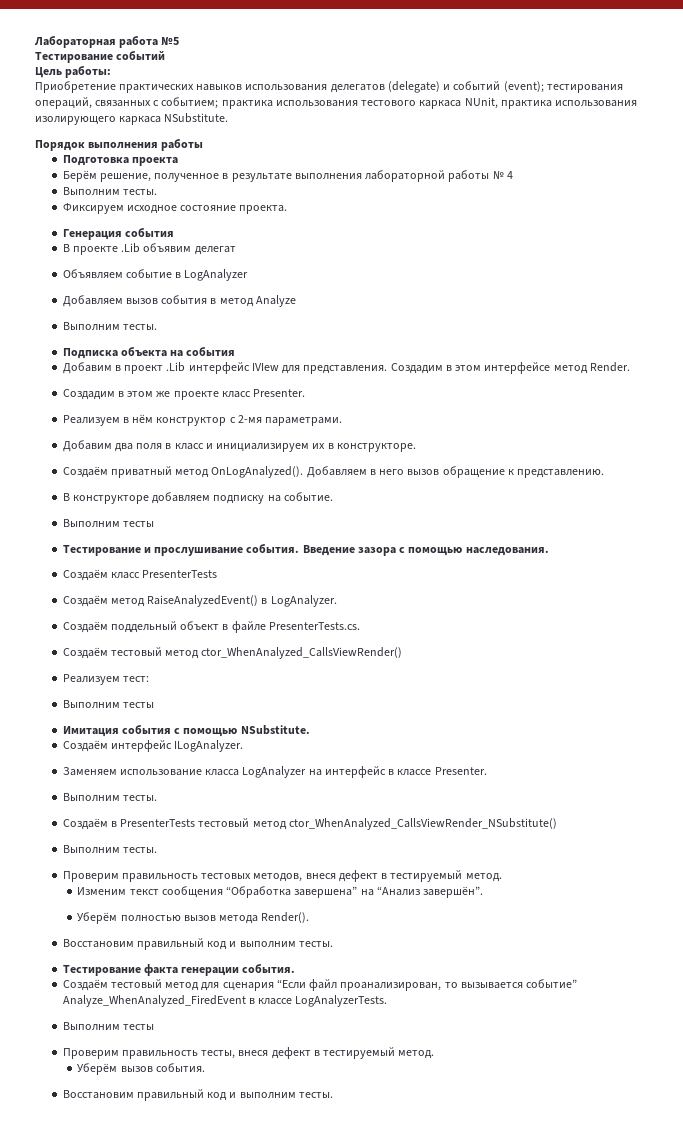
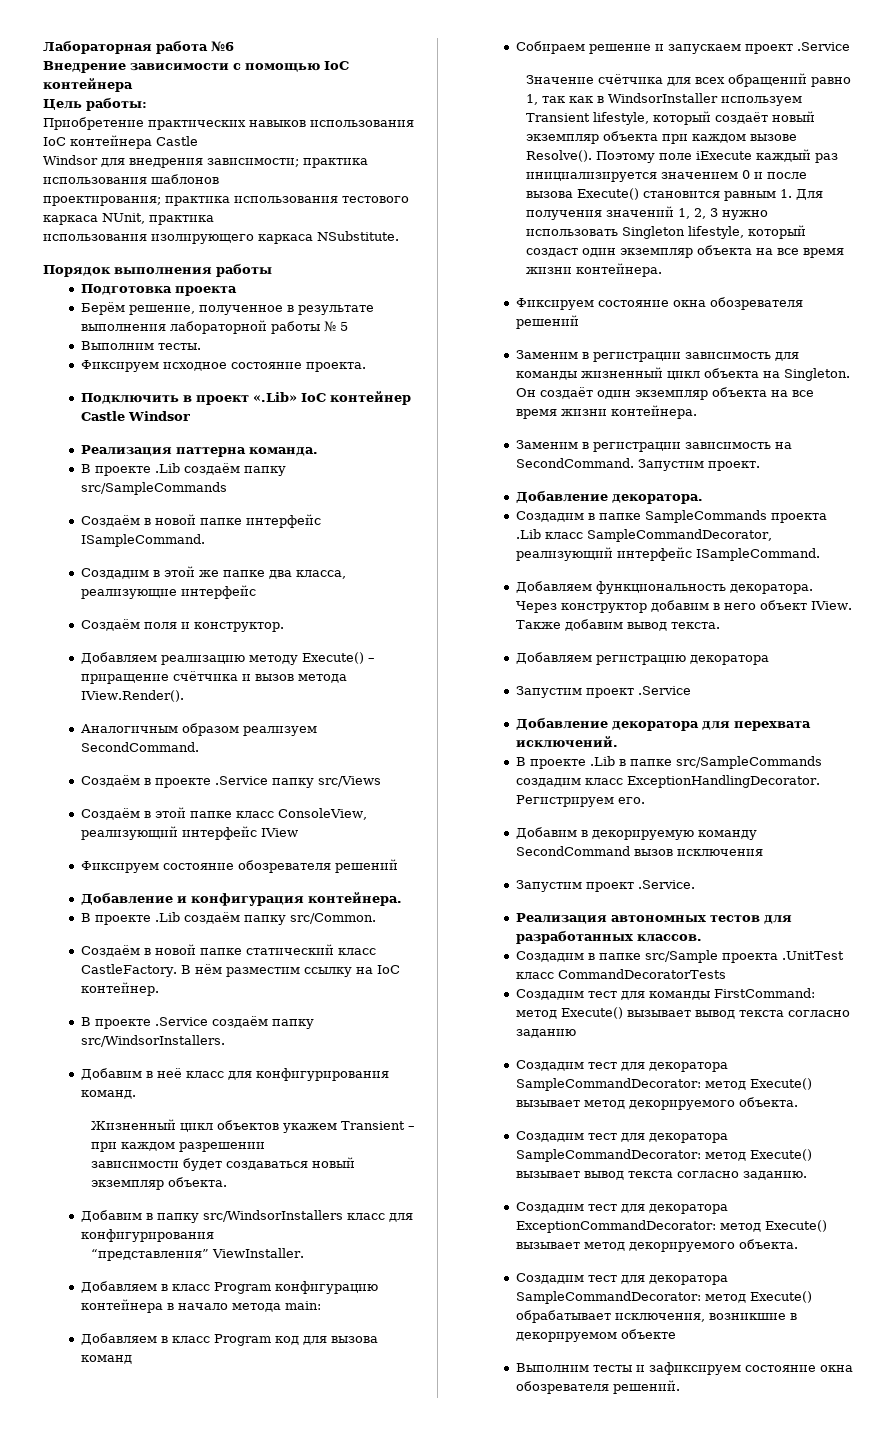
[161,37,180,46] [34,50,165,63] №5 // Тестирование событий -> [210,41,234,52] [42,61,349,73] [42,78,133,92] №6 // Внедрение зависимости с помощью IoC контейнера
[330,81,623,93] [34,97,219,109] делегатов (delegate) и событий (event); тестирования операций, связанных с событием; -> [42,135,198,149] [42,155,368,168] [42,174,219,184] [42,196,161,206] IoC контейнера Castle // Windsor для внедрения зависимости; практика использования шаблонов // проектирования;
(552, 104) none -> (214, 220) //
[506,171,513,179] 4 -> [340,322,349,331] 5
[62,227,174,240] [62,243,236,255] [62,269,249,281] [62,295,296,307] [62,322,157,331] [62,346,236,359] [62,362,630,374] [62,389,306,400] [62,414,343,426] [62,440,416,452] [62,466,605,478] [62,492,333,504] [62,519,154,528] [62,543,549,556] [62,569,218,581] [62,595,337,607] [62,621,360,633] [62,647,403,659] [62,674,149,685] [62,700,154,709] [62,724,310,737] [62,740,244,752] [62,766,487,778] [62,793,157,802] [62,818,557,830] [62,845,157,854] [62,870,502,882] [77,886,484,898] [77,912,310,924] [62,938,333,950] [62,963,296,976] [62,979,578,991] [62,995,388,1007] [62,1022,154,1031] [62,1047,435,1059] [77,1063,205,1075] [62,1089,333,1101] Генерация события // В проекте .Lib объявим делегат // Объявляем событие в LogAnalyzer // Добавляем вызов события в метод Analyze // Выполним тесты. // Подписка объекта на события // Добавим в проект .Lib интерфейс IVIew для представления. Создадим в этом интерфейсе метод Render. // Создадим в этом же проекте класс Presenter. // Реализуем в нём конструктор с 2-мя параметрами. // Добавим два поля в класс и инициализируем их в конструкторе. // Создаём приватный метод OnLogAnalyzed(). Добавляем в него вызов обращение к представлению. // В конструкторе добавляем подписку на событие. // Выполним тесты // Тестирование и прослушивание события. Введение зазора с помощью наследования. // Создаём класс PresenterTests // Создаём метод RaiseAnalyzedEvent() в LogAnalyzer. // Создаём поддельный объект в файле PresenterTests.cs. // Создаём тестовый метод ctor_WhenAnalyzed_CallsViewRender() // Реализуем тест: // Выполним тесты // Имитация события с помощью NSubstitute. // Создаём интерфейс ILogAnalyzer. // Заменяем использование класса LogAnalyzer на интерфейс в классе Presenter. // Выполним тесты. // Создаём в PresenterTests тестовый метод ctor_WhenAnalyzed_CallsViewRender_NSubstitute() // Выполним тесты. // Проверим правильность тестовых методов, внеся дефект в тестируемый метод. // Изменим текст сообщения “Обработка завершена” на “Анализ завершён”. // Уберём полностью вызов метода Render(). // Восстановим правильный код и выполним тесты. // Тестирование факта генерации события. // Создаём тестовый метод для сценария “Если файл проанализирован, то вызывается событие” Analyze_WhenAnalyzed_FiredEvent в классе LogAnalyzerTests. // Выполним тесты // Проверим правильность тесты, внеся дефект в тестируемый метод. // Уберём вызов события. // Восстановим правильный код и выполним тесты. -> [81,391,412,405] [81,411,191,421] [81,445,319,457] [81,463,287,476] [81,482,228,495] [81,514,322,528] [81,534,206,547] [81,566,347,579] [81,585,257,599] [81,619,285,632] [81,652,376,665] [81,671,348,684] [81,690,185,702] [81,723,318,736] [81,742,200,752] [81,775,382,788] [81,807,368,820] [81,826,299,840] [81,859,399,873] [81,892,403,906] [81,912,377,925] [81,944,377,957] [81,964,401,977] [81,982,160,996] [81,1016,315,1029] [81,1035,226,1047] [81,1068,390,1081] [81,1090,137,1099] [90,1119,415,1133] [90,1142,265,1152] [90,1157,355,1171] [90,1177,227,1190] [81,1210,414,1223] [81,1229,215,1242] [90,1248,304,1261] [81,1281,379,1294] [81,1299,322,1313] [81,1333,379,1346] [81,1355,133,1364] [516,41,851,54] [525,73,851,87] [525,93,802,106] [525,111,815,125] [525,131,797,144] [525,149,838,163] [525,170,807,182] [525,188,823,201] [525,206,768,220] [525,225,806,239] [525,245,844,258] [525,263,662,277] [516,297,804,310] [516,315,580,329] [516,350,800,362] [516,367,851,381] [516,387,815,400] [516,405,698,419] [516,440,793,452] [516,458,761,471] [516,490,704,504] [516,510,828,523] [516,529,773,542] [516,547,821,561] [516,581,814,594] [516,600,853,613] [516,619,721,631] [516,652,770,665] [516,686,692,698] [516,717,812,731] [516,736,619,748] [516,756,823,769] [516,775,821,788] [516,795,646,807] [516,827,758,840] [516,846,764,856] [516,880,696,892] [516,913,793,924] [516,930,703,944] [516,950,845,963] [516,969,727,979] [516,988,816,1000] [516,1007,851,1019] [516,1029,577,1038] [516,1060,729,1072] [516,1078,813,1091] [516,1097,799,1110] [516,1131,729,1143] [516,1149,813,1162] [516,1171,808,1180] [516,1202,729,1214] [516,1220,828,1233] [516,1239,799,1252] [516,1273,729,1285] [516,1291,813,1304] [516,1310,798,1323] [516,1329,677,1342] [516,1362,854,1375] [516,1380,681,1394] Подключить в проект «.Lib» IoC контейнер Castle Windsor // Реализация паттерна команда. // В проекте .Lib создаём папку src/SampleCommands // Создаём в новой папке интерфейс ISampleCommand. // Создадим в этой же папке два класса, реализующие интерфейс // Создаём поля и конструктор. // Добавляем реализацию методу Execute() – приращение счётчика и вызов метода IView.Render(). // Аналогичным образом реализуем SecondCommand. // Создаём в проекте .Service папку src/Views // Создаём в этой папке класс ConsoleView, реализующий интерфейс IView // Фиксируем состояние обозревателя решений // Добавление и конфигурация контейнера. // В проекте .Lib создаём папку src/Common. // Создаём в новой папке статический класс CastleFactory. В нём разместим ссылку на IoC контейнер. // В проекте .Service создаём папку src/WindsorInstallers. // Добавим в неё класс для конфигурирования команд. // Жизненный цикл объектов укажем Transient – при каждом разрешении // зависимости будет создаваться новый экземпляр объекта. // Добавим в папку src/WindsorInstallers класс для конфигурирования // “представления” ViewInstaller. // Добавляем в класс Program конфигурацию контейнера в начало метода main: // Добавляем в класс Program код для вызова команд // Собираем решение и запускаем проект .Service // Значение счётчика для всех обращений равно 1, так как в WindsorInstaller используем Transient lifestyle, который создаёт новый экземпляр объекта при каждом вызове Resolve(). Поэтому поле iExecute каждый раз инициализируется значением 0 и после вызова Execute() становится равным 1. Для получения значений 1, 2, 3 нужно использовать Singleton lifestyle, который создаст один экземпляр объекта на все время жизни контейнера. // Фиксируем состояние окна обозревателя решений // Заменим в регистрации зависимость для команды жизненный цикл объекта на Singleton. Он создаёт один экземпляр объекта на все время жизни контейнера. // Заменим в регистрации зависимость на SecondCommand. Запустим проект. // Добавление декоратора. // Создадим в папке SampleCommands проекта .Lib класс SampleCommandDecorator, реализующий интерфейс ISampleCommand. // Добавляем функциональность декоратора. Через конструктор добавим в него объект IView. Также добавим вывод текста. // Добавляем регистрацию декоратора // Запустим проект .Service // Добавление декоратора для перехвата исключений. // В проекте .Lib в папке src/SampleCommands создадим класс ExceptionHandlingDecorator. Регистрируем его. // Добавим в декорируемую команду SecondCommand вызов исключения // Запустим проект .Service. // Реализация автономных тестов для разработанных классов. // Создадим в папке src/Sample проекта .UnitTest класс CommandDecoratorTests // Создадим тест для команды FirstCommand: метод Execute() вызывает вывод текста согласно заданию // Создадим тест для декоратора SampleCommandDecorator: метод Execute() вызывает метод декорируемого объекта. // Создадим тест для декоратора SampleCommandDecorator: метод Execute() вызывает вывод текста согласно заданию. // Создадим тест для декоратора ExceptionCommandDecorator: метод Execute() вызывает метод декорируемого объекта. // Создадим тест для декоратора SampleCommandDecorator: метод Execute() обрабатывает исключения, возникшие в декорируемом объекте // Выполним тесты и зафиксируем состояние окна обозревателя решений.

